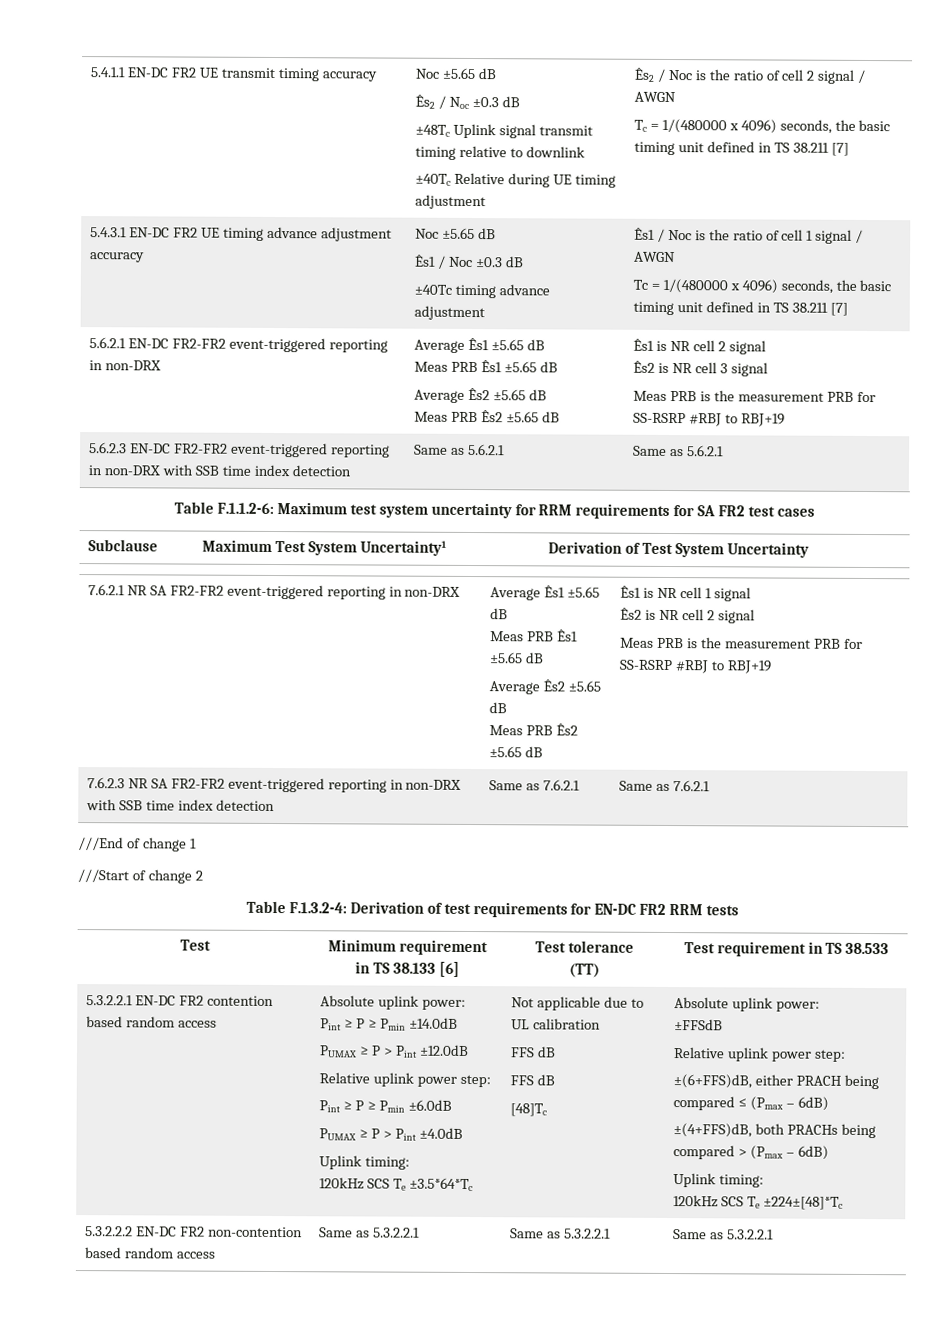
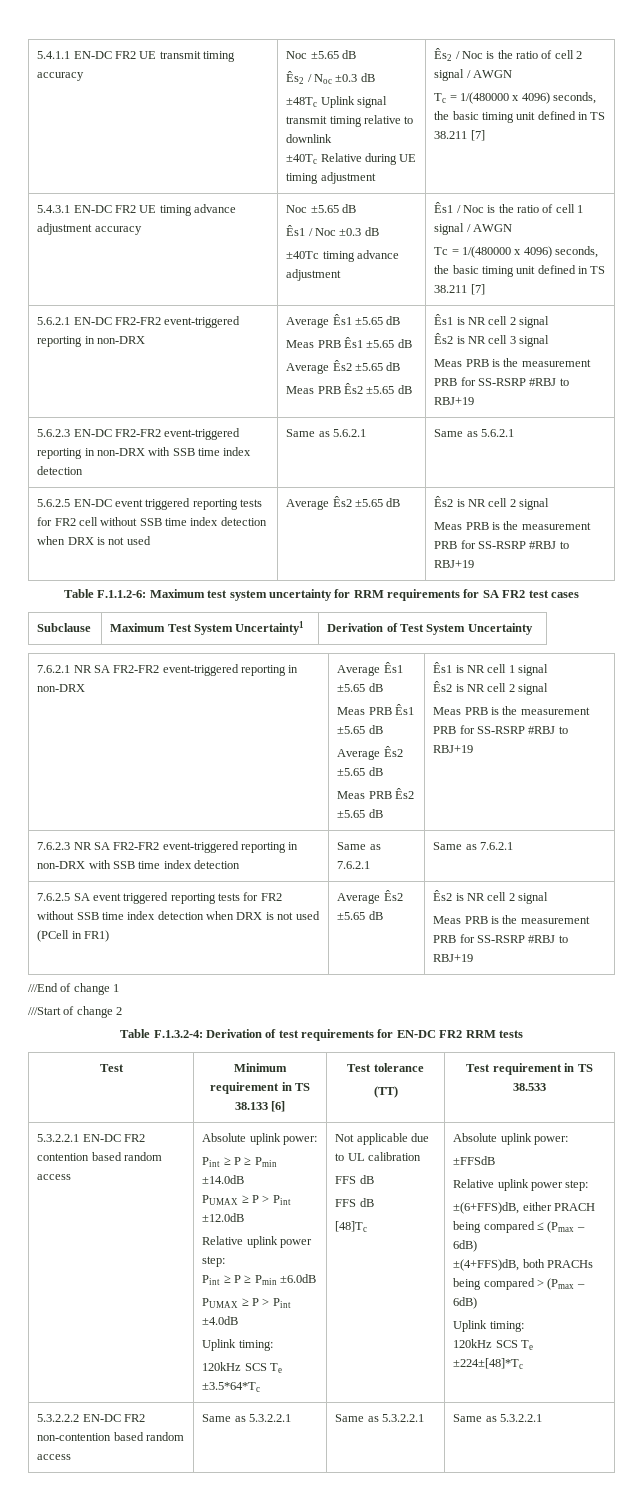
(724, 451) none -> [37,498,263,510] [37,517,267,526] [37,536,151,545] [286,496,401,510] [434,496,550,510] [434,521,591,530] [434,540,569,549] [434,560,475,568] // 5.6.2.5 EN-DC event triggered reporting tests for FR2 cell without SSB time index detection when DRX is not used | Average Ês2 ±5.65 dB | Ês2 is NR cell 2 signal // Meas PRB is the measurement PRB for SS-RSRP #RBJ to RBJ+19
(710, 786) none -> [37,892,282,904] [37,911,320,920] [37,930,109,942] [337,890,403,904] [337,911,383,920] [433,890,549,904] [433,915,590,924] [433,934,568,943] [433,954,474,962] // 7.6.2.5 SA event triggered reporting tests for FR2 without SSB time index detection when DRX is not used (PCell in FR1) | Average Ês2 ±5.65 dB | Ês2 is NR cell 2 signal // Meas PRB is the measurement PRB for SS-RSRP #RBJ to RBJ+19

